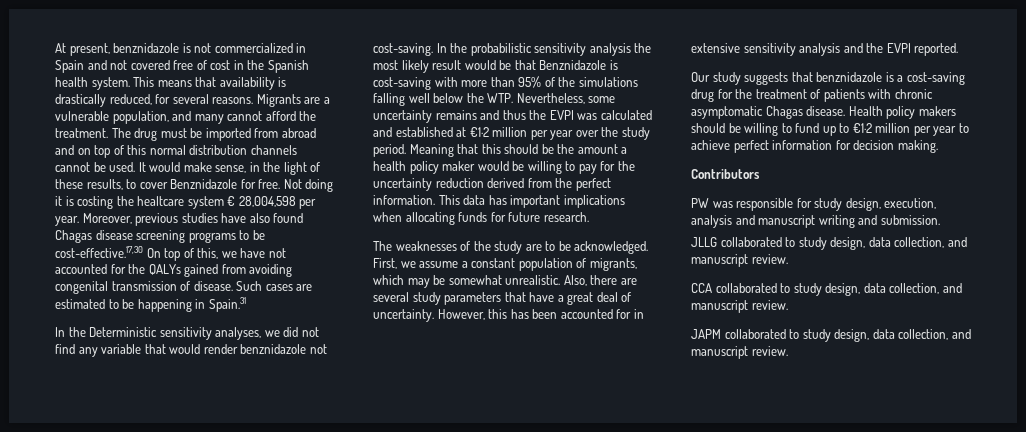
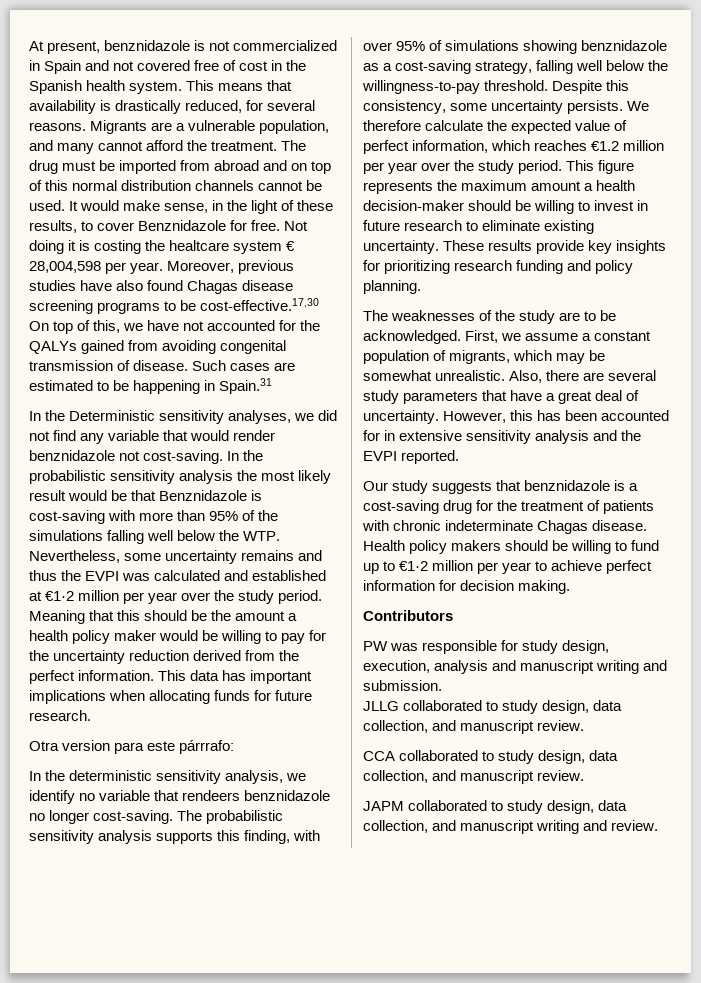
(589, 217) none -> [29,740,235,754] [29,770,307,784] [29,790,331,804] [29,810,284,824] [29,830,321,844] [363,40,668,54] [363,60,669,74] [362,80,630,94] [363,100,650,114] [363,120,628,134] [363,140,665,154] [363,160,635,174] [363,180,636,194] [363,200,649,214] [363,220,595,234] [363,240,667,254] [363,260,634,274] [363,280,421,294] // Otra version para este párrrafo: // In the deterministic sensitivity analysis, we identify no variable that rendeers benznidazole no longer cost-saving. The probabilistic sensitivity analysis supports this finding, with over 95% of simulations showing benznidazole as a cost-saving strategy, falling well below the willingness-to-pay threshold. Despite this consistency, some uncertainty persists. We therefore calculate the expected value of perfect information, which reaches €1.2 million per year over the study period. This figure represents the maximum amount a health decision-maker should be willing to invest in future research to eliminate existing uncertainty. These results provide key insights for prioritizing research funding and policy planning.
[691,106,763,119] asymptomatic -> [445,520,534,531] indeterminate
(748, 352) none -> [536,820,608,834] writing and

